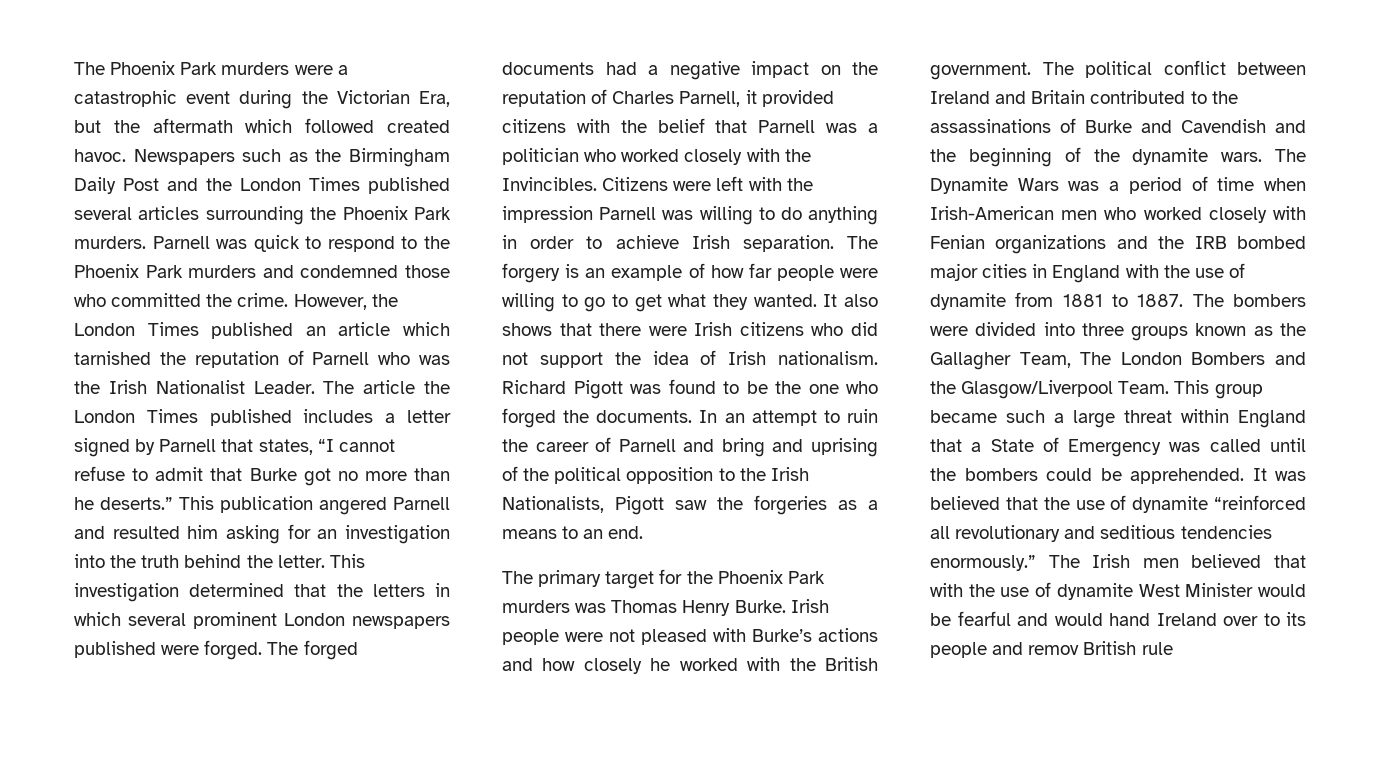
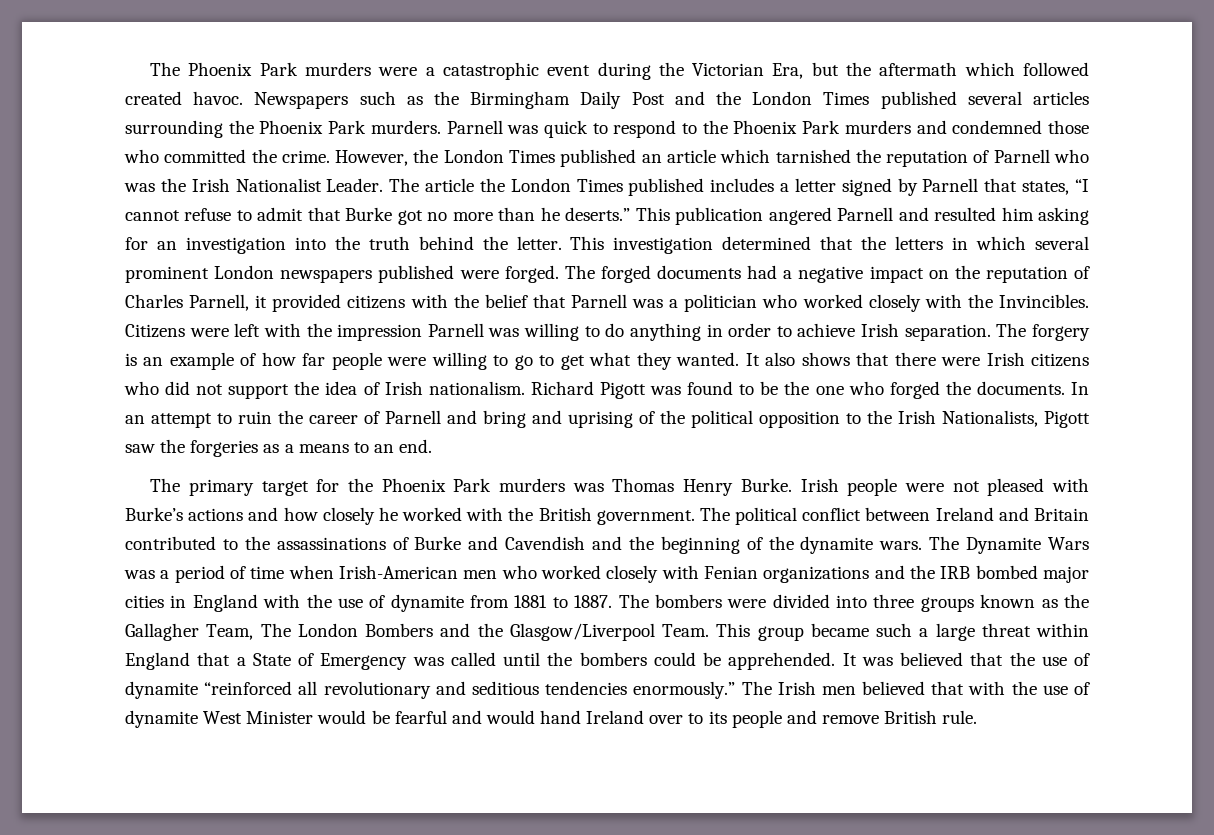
[1028,641,1173,655] remov British rule -> [821,710,978,724] remove British rule.

